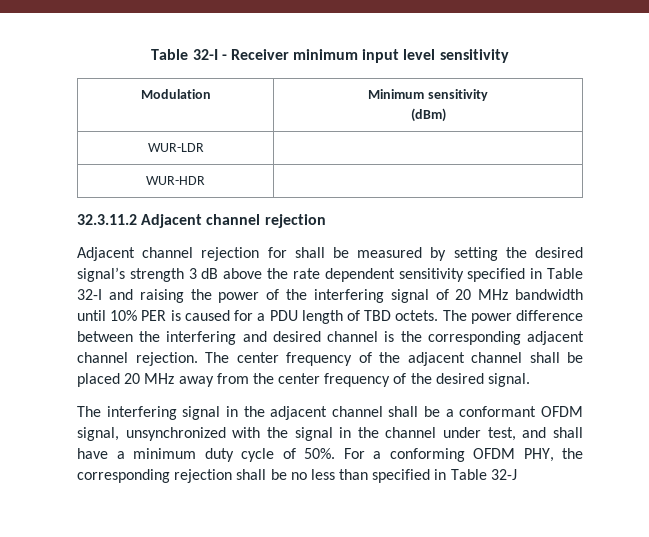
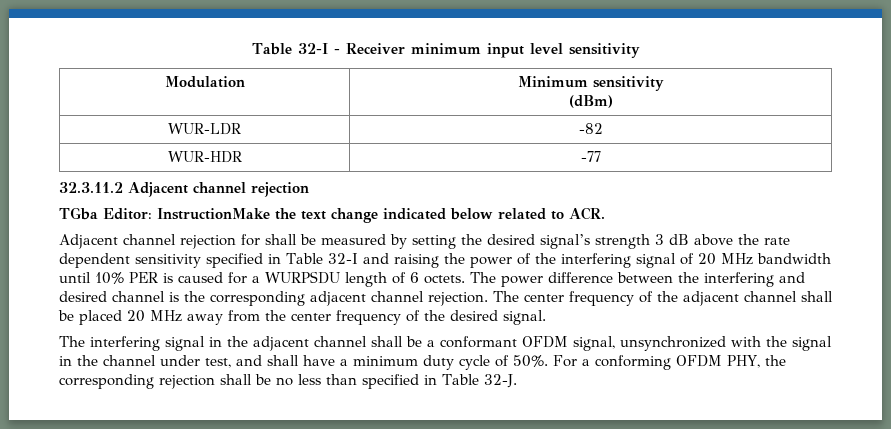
(204, 147) none -> [578,123,603,134] -82
(205, 180) none -> [580,151,601,162] -77
(326, 221) none -> [59,207,605,223] // TGba Editor: InstructionMake the text change indicated below related to ACR.
[269,310,298,321] PDU -> [265,271,340,284] WURPSDU
[364,310,392,321] TBD -> [410,272,419,283] 6
[490,469,517,480] 32-J -> [483,374,517,388] 32-J.

